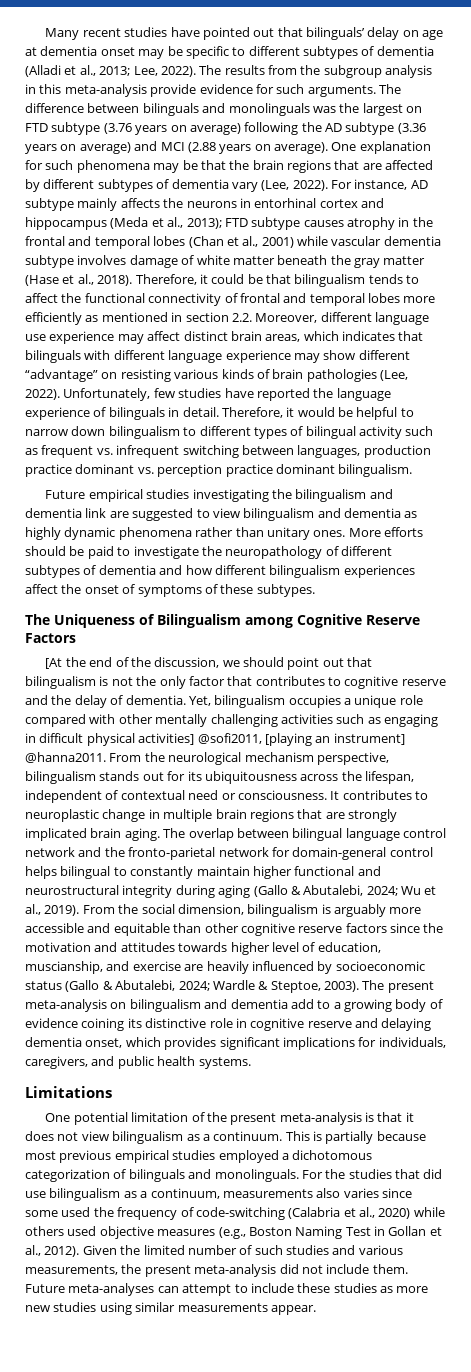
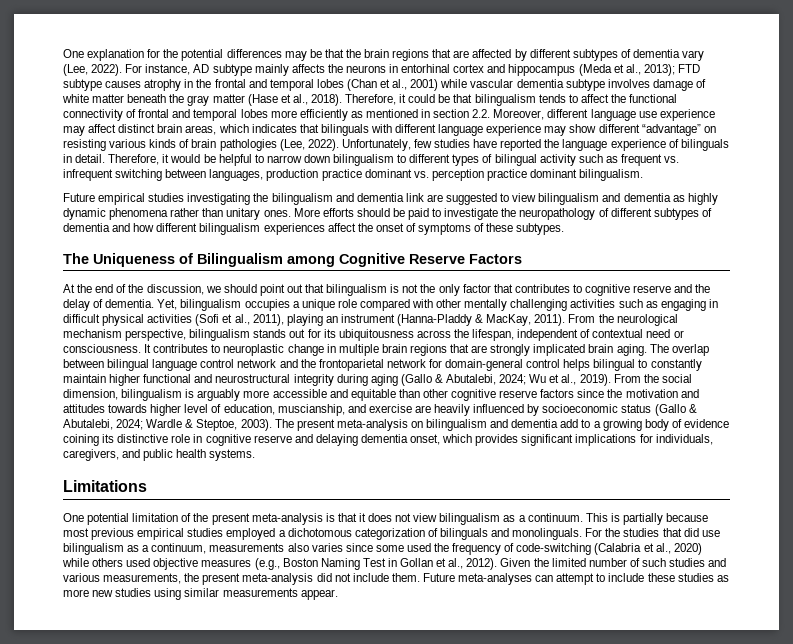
[45,27,444,40] [25,46,434,59] [25,65,433,78] [25,84,401,97] [25,103,422,116] [25,122,426,135] [25,141,431,154] [25,160,150,173] Many recent studies have pointed out that bilinguals’ delay on age at dementia onset may be specific to different subtypes of dementia (Alladi et al., 2013; Lee, 2022). The results from the subgroup analysis in this meta-analysis provide evidence for such arguments. The difference between bilinguals and monolinguals was the largest on FTD subtype (3.76 years on average) following the AD subtype (3.36 years on average) and MCI (2.88 years on average). One explanation for such phenomena -> [63,49,282,61] One explanation for the potential differences
[45,658,63,669] [At -> [63,284,75,293] At
[138,733,405,746] [25,752,106,763] activities] @sofi2011, [playing an instrument] @hanna2011. -> [147,314,566,326] activities (Sofi et al., 2011), playing an instrument (Hanna-Pladdy & MacKay, 2011).
[128,847,216,860] fronto-parietal -> [318,359,384,371] frontoparietal

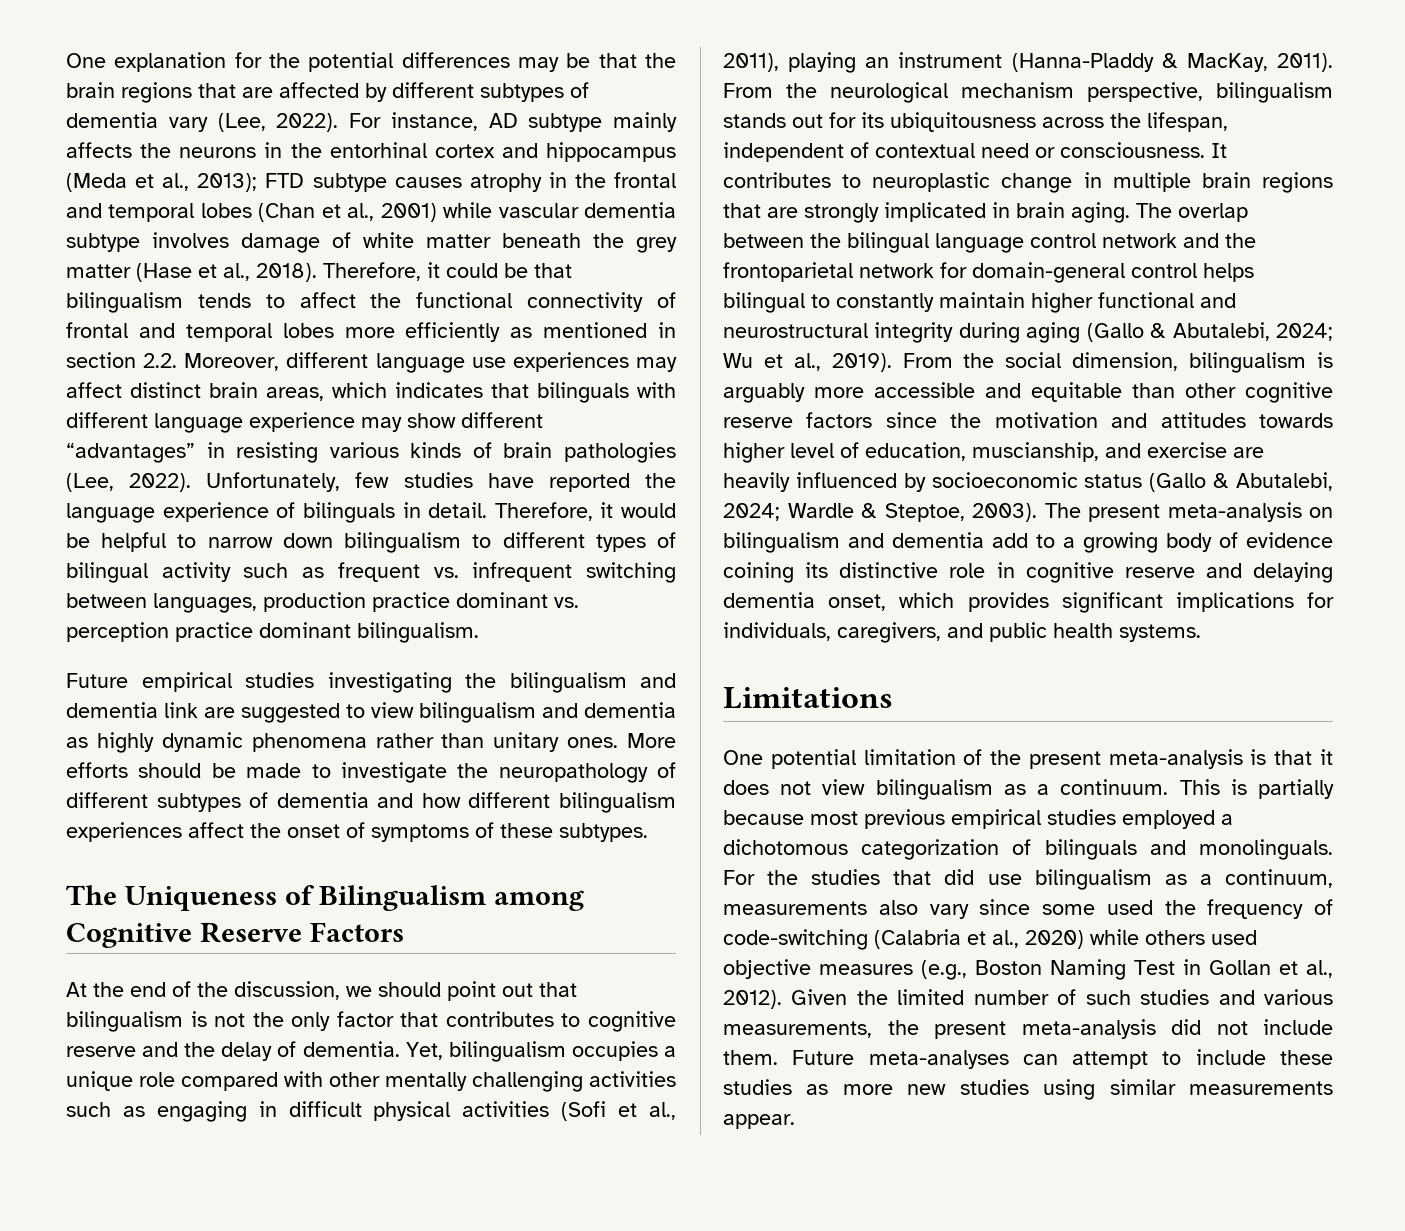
(399, 68) none -> [290,143,322,158] the
[187,95,210,106] gray -> [636,237,677,253] grey
[659,109,715,121] experience -> [512,352,629,372] experiences
[641,124,716,136] “advantage” on -> [66,442,225,463] “advantages” in
[408,208,430,220] paid -> [246,763,302,778] made
(586, 350) none -> [992,202,1010,218] in
(104, 363) none -> [810,233,841,248] the
[311,543,343,552] varies -> [929,904,969,919] vary

